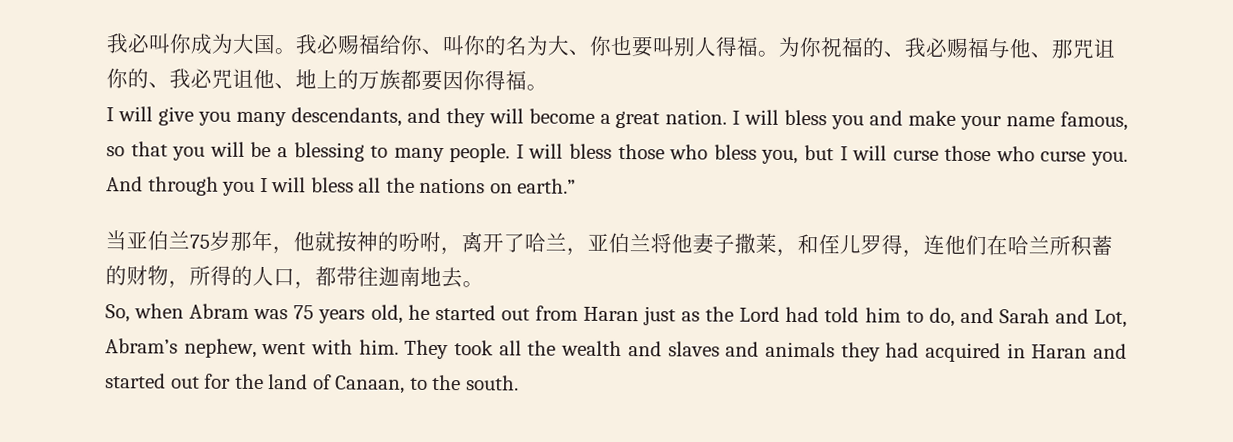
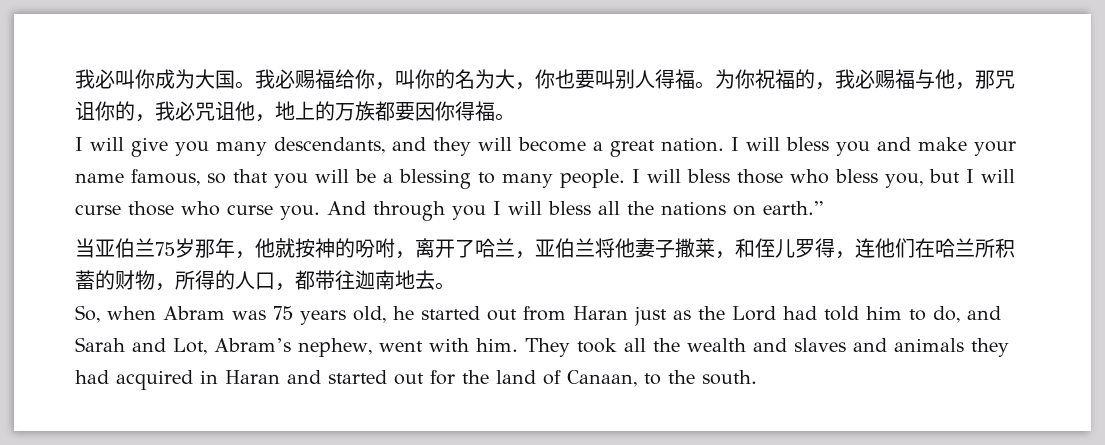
[421,48,443,56] 、 -> [375,82,395,90] ，
[568,49,590,56] 、 -> [515,82,535,90] ，
[883,51,905,58] 、 -> [815,82,835,90] ，
[1030,52,1052,59] 、 -> [955,82,975,90] ，
[148,82,170,89] 、 -> [135,114,155,122] ，
[274,83,296,90] 、 -> [255,114,275,122] ，

